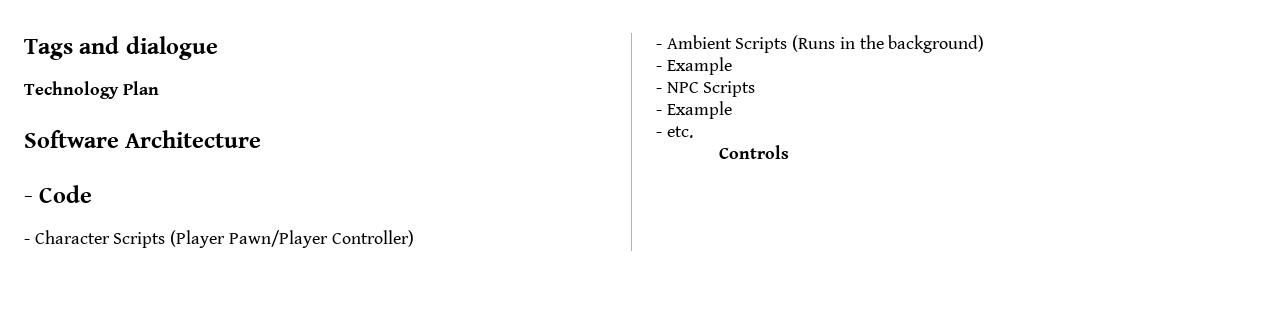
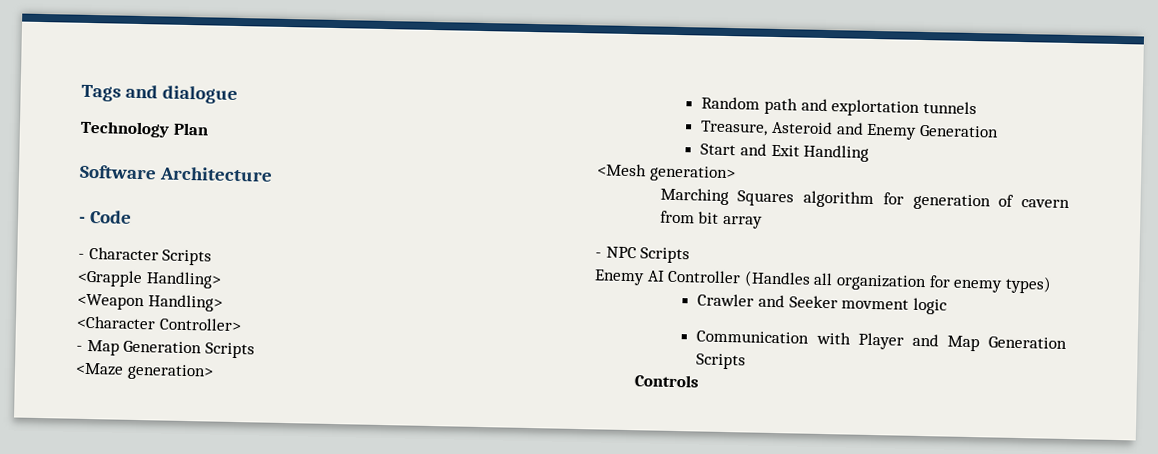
[170,230,414,248] [656,35,985,53] [656,57,732,75] [656,81,756,97] [656,101,732,119] [656,126,693,138] (Player Pawn/Player Controller) // - Ambient Scripts (Runs in the background) // - Example // - NPC Scripts // - Example // - etc. -> [77,269,221,289] [77,293,223,312] [76,315,242,332] [76,339,255,359] [75,362,214,381] [701,96,977,117] [700,120,999,140] [700,143,870,162] [597,163,736,183] [659,187,1070,211] [659,210,763,229] [595,246,691,264] [594,269,1052,294] [697,293,947,315] [696,330,1067,352] [696,353,747,370] // <Grapple Handling> // <Weapon Handling> // <Character Controller> // - Map Generation Scripts // <Maze generation> // Random path and explortation tunnels // Treasure, Asteroid and Enemy Generation // Start and Exit Handling // <Mesh generation> // Marching Squares algorithm for generation of cavern from bit array // - NPC Scripts // Enemy AI Controller (Handles all organization for enemy types) // Crawler and Seeker movment logic // Communication with Player and Map Generation Scripts

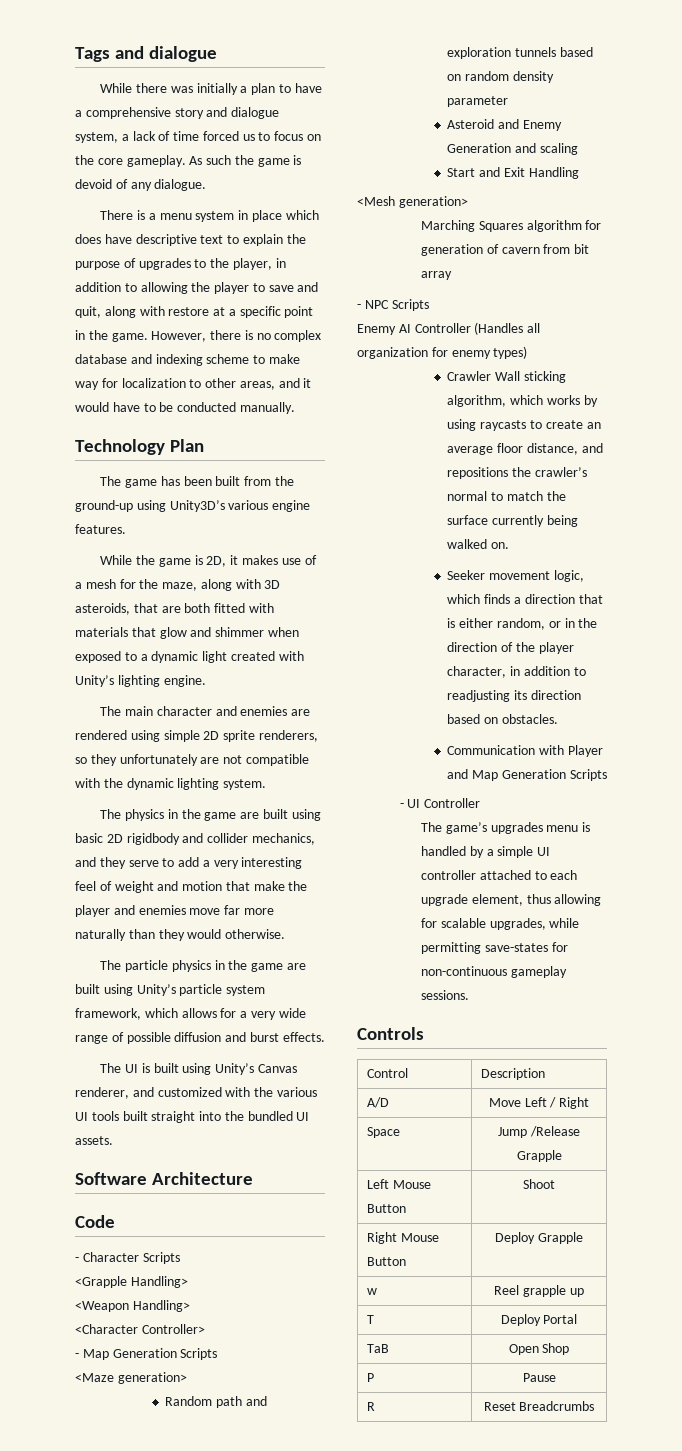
[80,120,209,138] Technology Plan -> [100,83,322,95] [75,107,280,119] [75,131,322,143] [75,155,302,167] [75,179,207,191] [100,210,319,222] [75,234,306,246] [75,258,286,270] [75,282,319,294] [75,306,314,318] [75,330,322,342] [75,354,300,366] [75,378,312,390] [75,402,295,414] [75,439,205,455] [100,476,294,488] [75,500,311,512] [75,524,126,534] [100,555,317,567] [75,579,281,591] [75,603,274,615] [75,627,299,639] [75,651,304,663] [75,675,206,687] [100,706,311,716] [75,730,318,742] [75,754,309,766] [75,778,267,790] [100,809,321,821] [75,833,315,845] [75,857,303,869] [75,881,308,893] [75,905,274,917] [75,929,286,941] [100,960,306,972] [75,984,266,996] [75,1008,306,1020] [75,1032,325,1044] [100,1063,297,1075] [75,1087,317,1099] [75,1111,310,1123] [75,1136,113,1145] While there was initially a plan to have a comprehensive story and dialogue system, a lack of time forced us to focus on the core gameplay. As such the game is devoid of any dialogue. // There is a menu system in place which does have descriptive text to explain the purpose of upgrades to the player, in addition to allowing the player to save and quit, along with restore at a specific point in the game. However, there is no complex database and indexing scheme to make way for localization to other areas, and it would have to be conducted manually. // Technology Plan // The game has been built from the ground-up using Unity3D’s various engine features. // While the game is 2D, it makes use of a mesh for the maze, along with 3D asteroids, that are both fitted with materials that glow and shimmer when exposed to a dynamic light created with Unity’s lighting engine. // The main character and enemies are rendered using simple 2D sprite renderers, so they unfortunately are not compatible with the dynamic lighting system. // The physics in the game are built using basic 2D rigidbody and collider mechanics, and they serve to add a very interesting feel of weight and motion that make the player and enemies move far more naturally than they would otherwise. // The particle physics in the game are built using Unity’s particle system framework, which allows for a very wide range of possible diffusion and burst effects. // The UI is built using Unity’s Canvas renderer, and customized with the various UI tools built straight into the bundled UI assets.
[78,216,86,223] - -> (254, 1178) none
[831,99,921,117] explortation -> [447,47,512,59] exploration
[700,120,769,136] // Treasure, -> [559,47,593,57] [447,71,554,83] [447,96,509,107] based on random density parameter //
(999, 131) none -> [515,143,578,155] and scaling
[757,294,947,315] and Seeker movment logic -> [495,371,566,383] [447,395,598,407] [447,419,601,431] [447,443,603,455] [447,467,587,479] [447,491,566,501] [447,515,578,527] [447,539,510,549] [447,570,584,582] [447,594,603,604] [447,618,598,630] [447,642,574,654] [447,666,586,678] [447,690,581,702] [447,714,558,724] Wall sticking algorithm, which works by using raycasts to create an average floor distance, and repositions the crawler’s normal to match the surface currently being walked on. // Seeker movement logic, which finds a direction that is either random, or in the direction of the player character, in addition to readjusting its direction based on obstacles.
[634,374,700,388] Controls -> [399,798,481,808] [420,822,591,834] [420,846,551,858] [420,870,578,880] [420,894,602,906] [420,918,580,930] [420,942,568,954] [420,966,567,978] [420,990,469,1000] [357,1027,424,1040] [366,1068,408,1078] [480,1068,545,1080] [366,1097,389,1108] [488,1097,590,1109] [366,1127,400,1138] [498,1126,580,1138] [516,1150,562,1162] [366,1179,431,1189] [366,1204,406,1213] [523,1179,555,1189] [366,1232,439,1244] [366,1257,406,1266] [495,1232,583,1244] [366,1288,377,1295] [494,1285,584,1297] [366,1315,374,1324] [500,1314,578,1326] [366,1344,389,1353] [508,1343,570,1355] [366,1373,374,1382] [522,1373,556,1382] [366,1402,375,1411] [483,1401,595,1411] - UI Controller // The game’s upgrades menu is handled by a simple UI controller attached to each upgrade element, thus allowing for scalable upgrades, while permitting save-states for non-continuous gameplay sessions. // Controls // Control | Description // A/D | Move Left / Right // Space | Jump /Release Grapple // Left Mouse Button | Shoot // Right Mouse Button | Deploy Grapple // w | Reel grapple up // T | Deploy Portal // TaB | Open Shop // P | Pause // R | Reset Breadcrumbs

